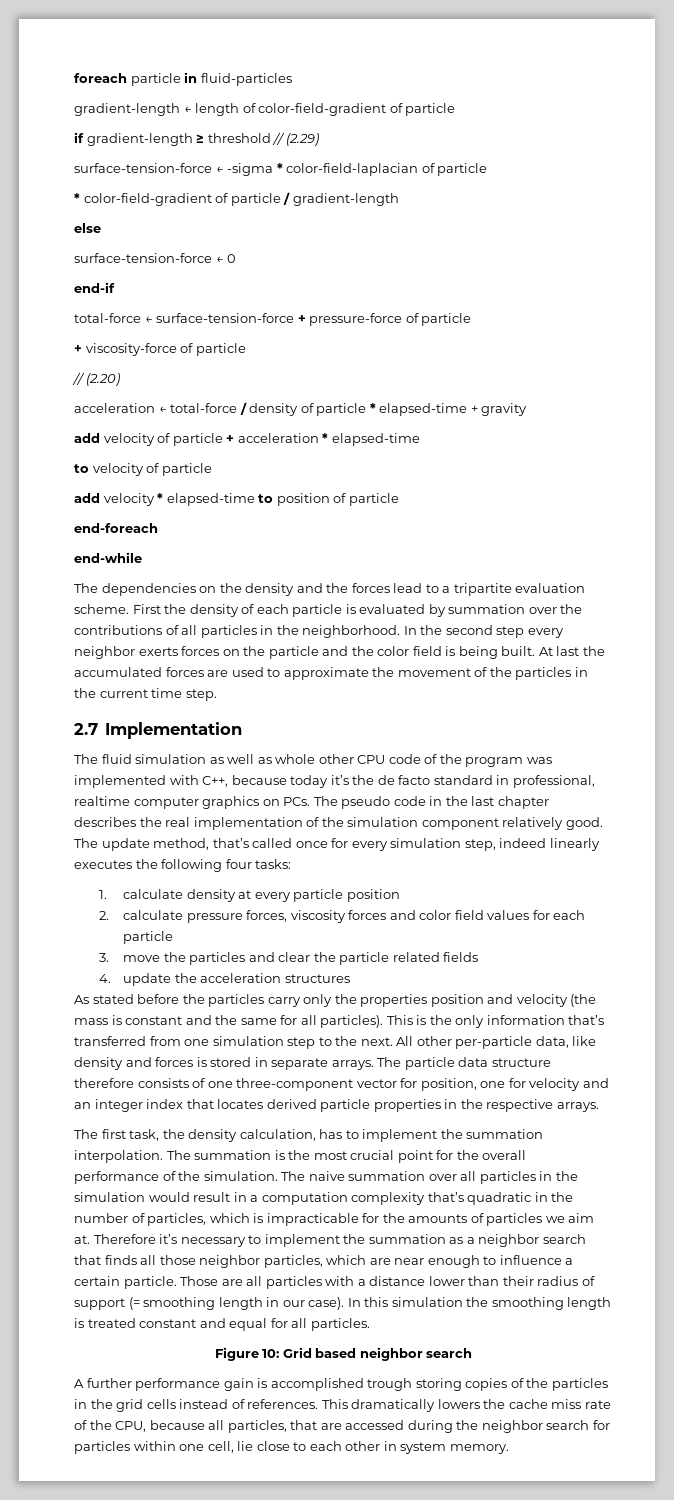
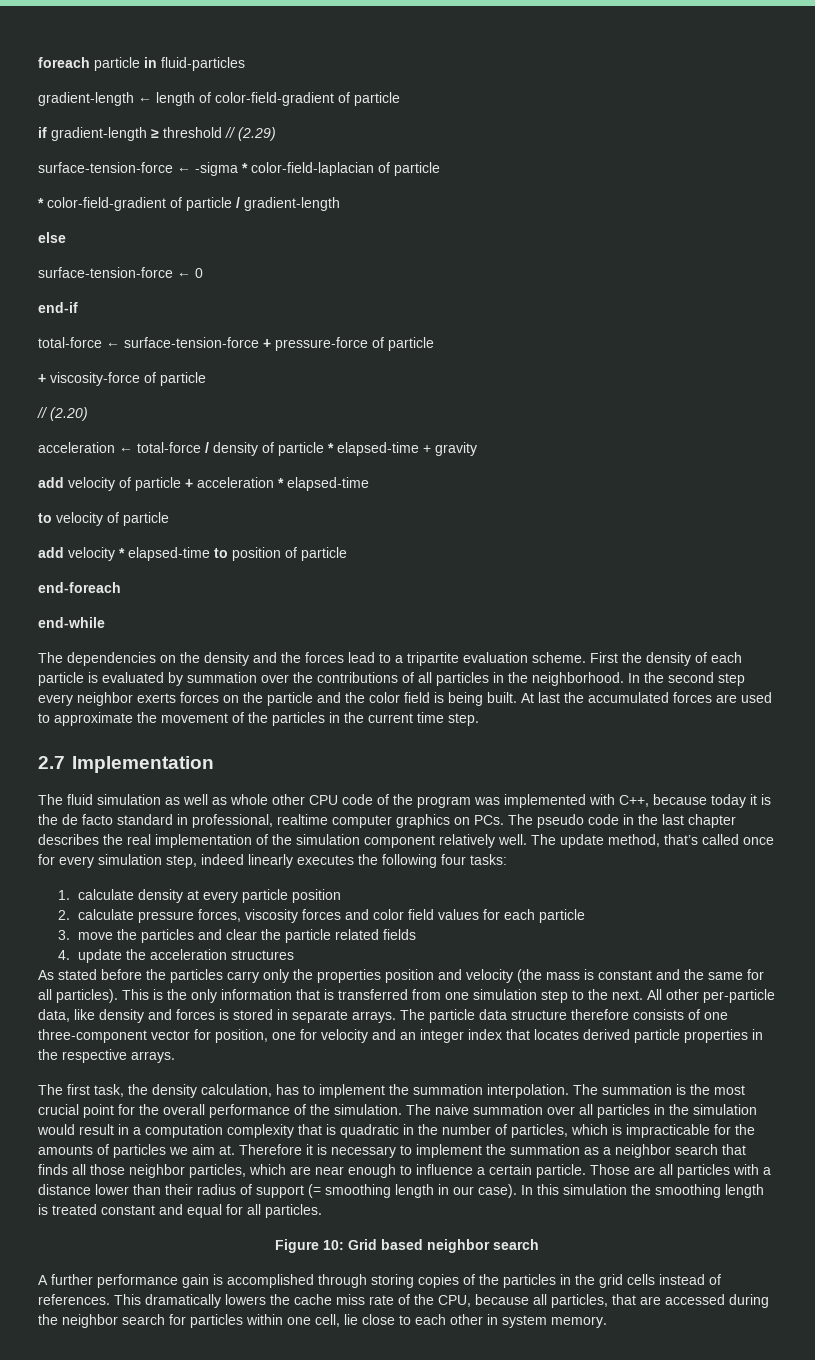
[330,775,349,785] it’s -> [750,794,771,805] it is
[565,817,603,830] good. -> [498,834,527,845] well.
[568,1015,605,1025] that’s -> [296,989,334,1000] that is
[427,1192,464,1202] that’s -> [298,1124,336,1135] that is
[159,1234,178,1244] it’s -> [306,1144,327,1155] it is
[367,1378,413,1391] trough -> [318,1274,367,1288] through

